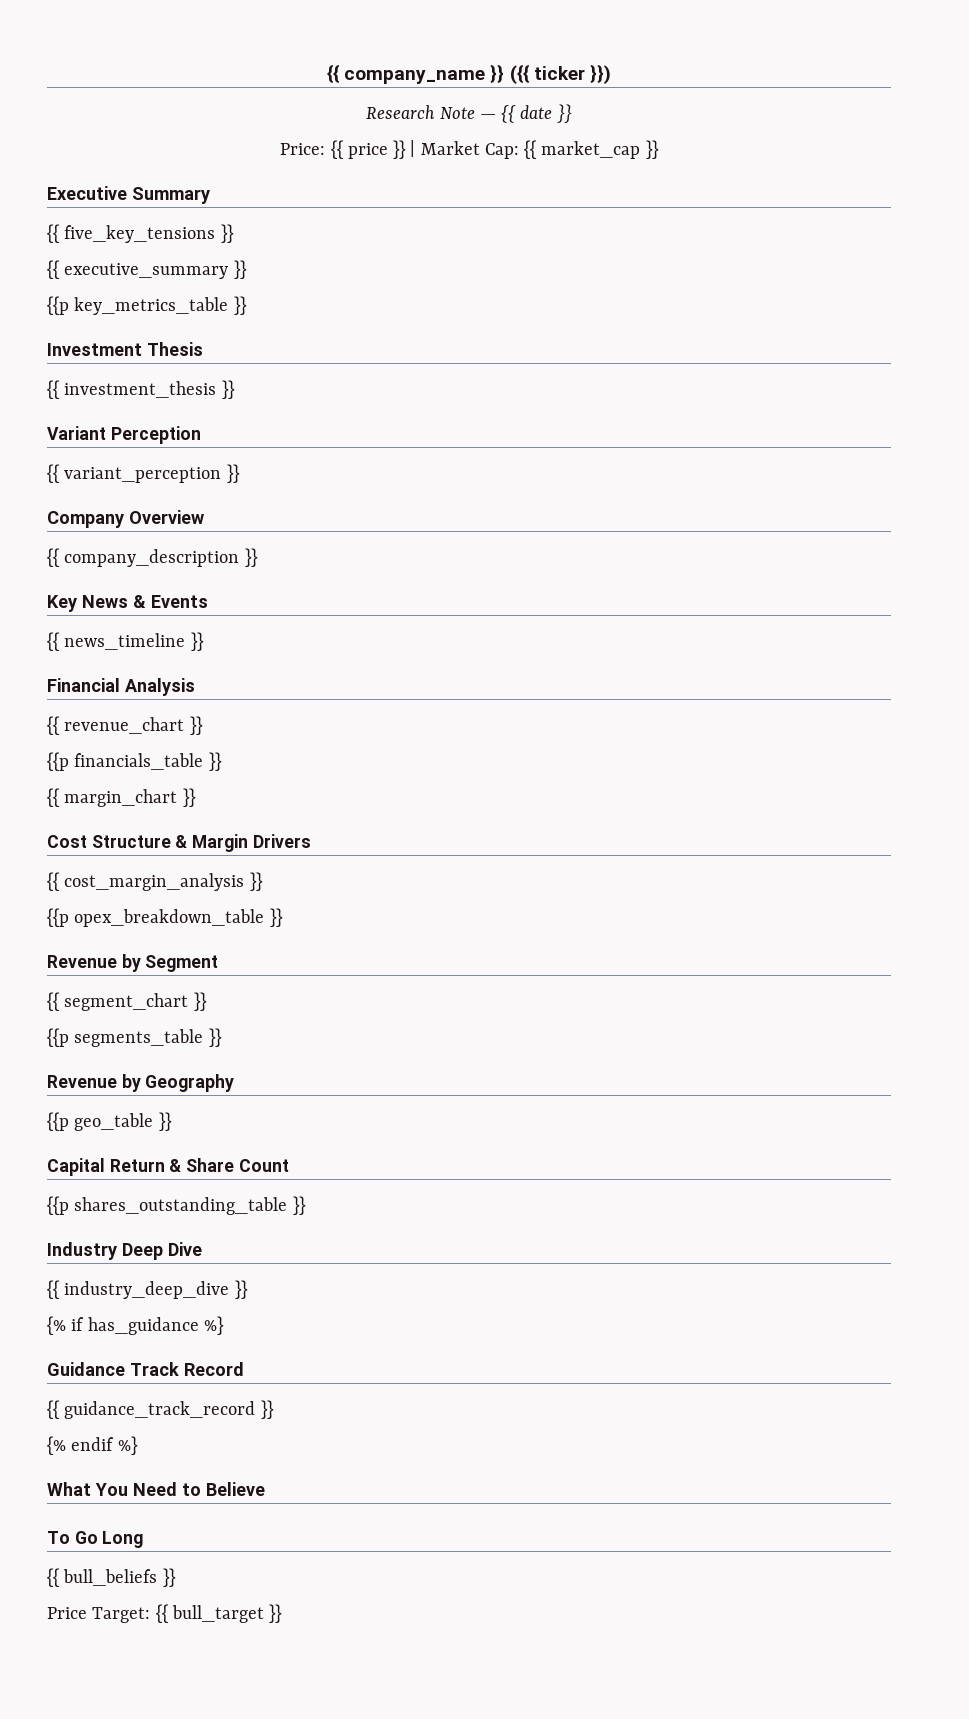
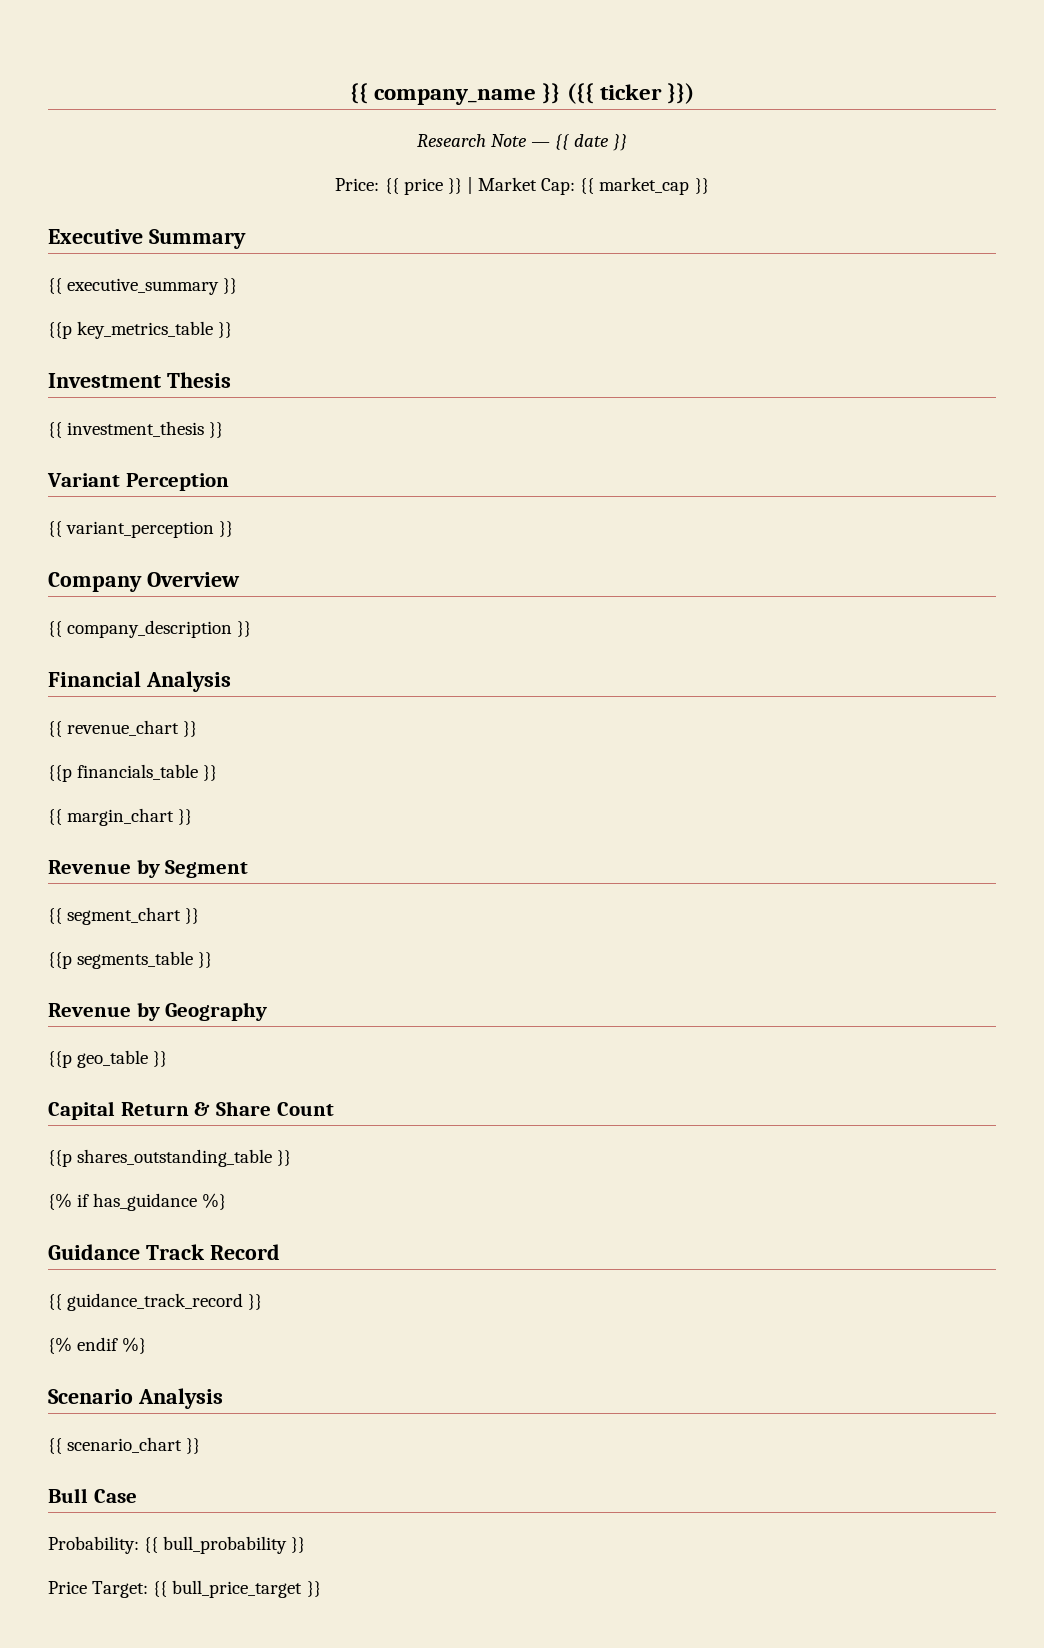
[47,224,234,243] // {{ five_key_tensions }} -> (246, 239) none
[47,595,208,612] [47,632,204,651] // Key News & Events // {{ news_timeline }} -> (252, 629) none
[47,834,311,852] [47,872,263,891] [47,908,283,927] // Cost Structure & Margin Drivers // {{ cost_margin_analysis }} // {{p opex_breakdown_table }} -> (193, 817) none
[47,1242,202,1260] [47,1280,248,1299] // Industry Deep Dive // {{ industry_deep_dive }} -> (292, 1158) none
[47,1482,265,1496] [47,1531,144,1548] [47,1568,158,1587] What You Need to Believe // To Go Long // {{ bull_beliefs -> [48,1388,223,1409] [48,1437,201,1454] [48,1488,137,1503] [48,1536,288,1554] Scenario Analysis // {{ scenario_chart }} // Bull Case // Probability: {{ bull_probability
[171,1605,264,1623] bull_target -> [172,1580,303,1598] bull_price_target

